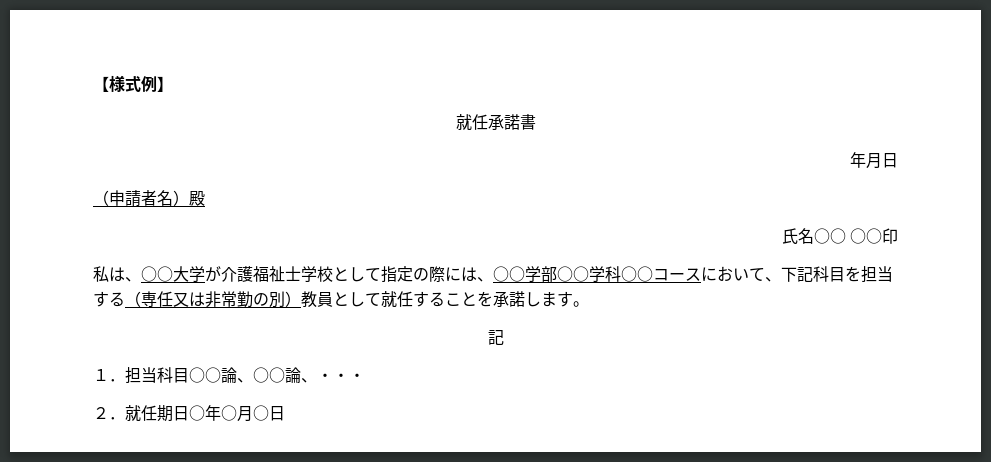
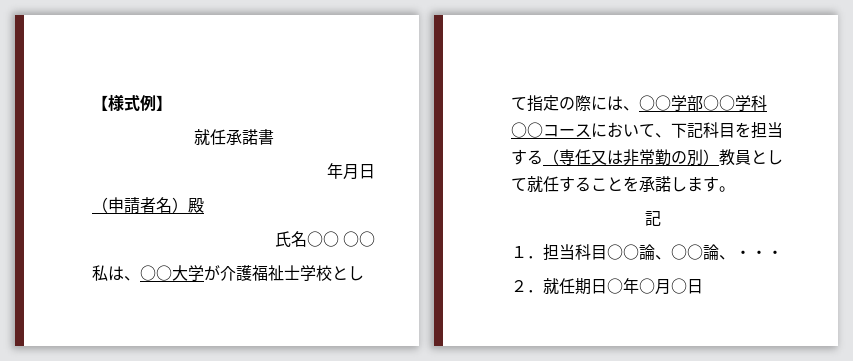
[882,228,899,244] 印 -> (375, 239) none

